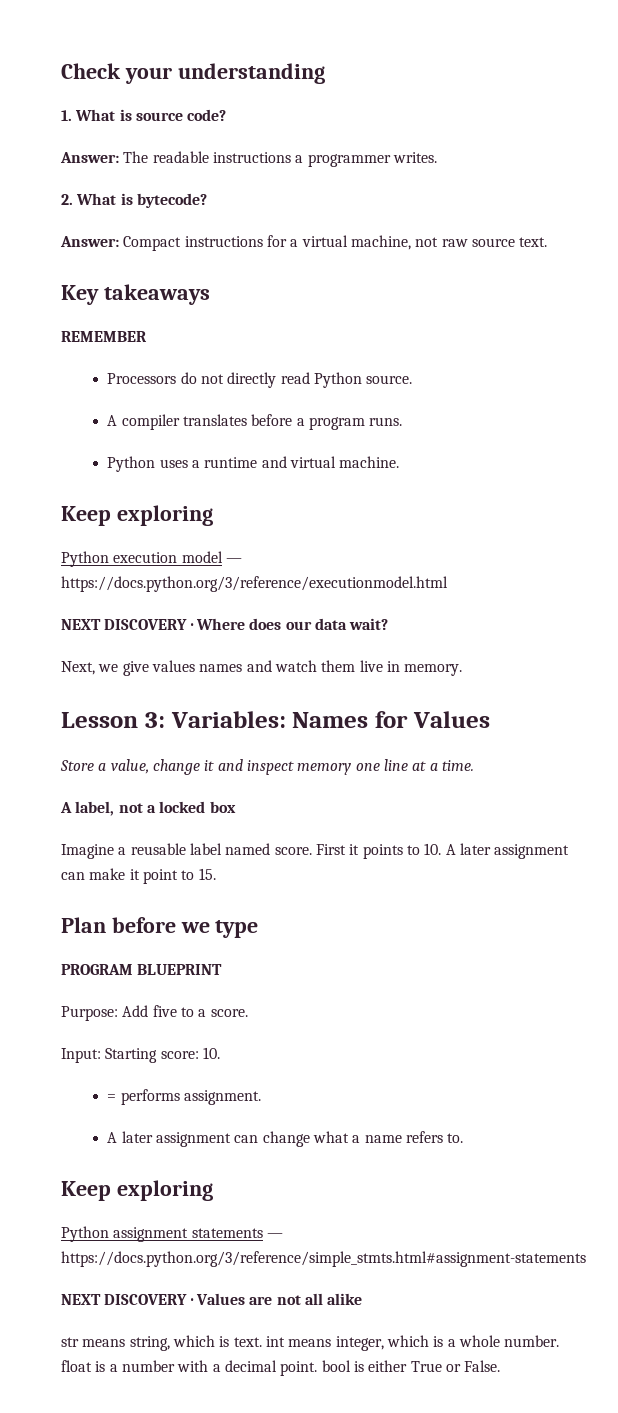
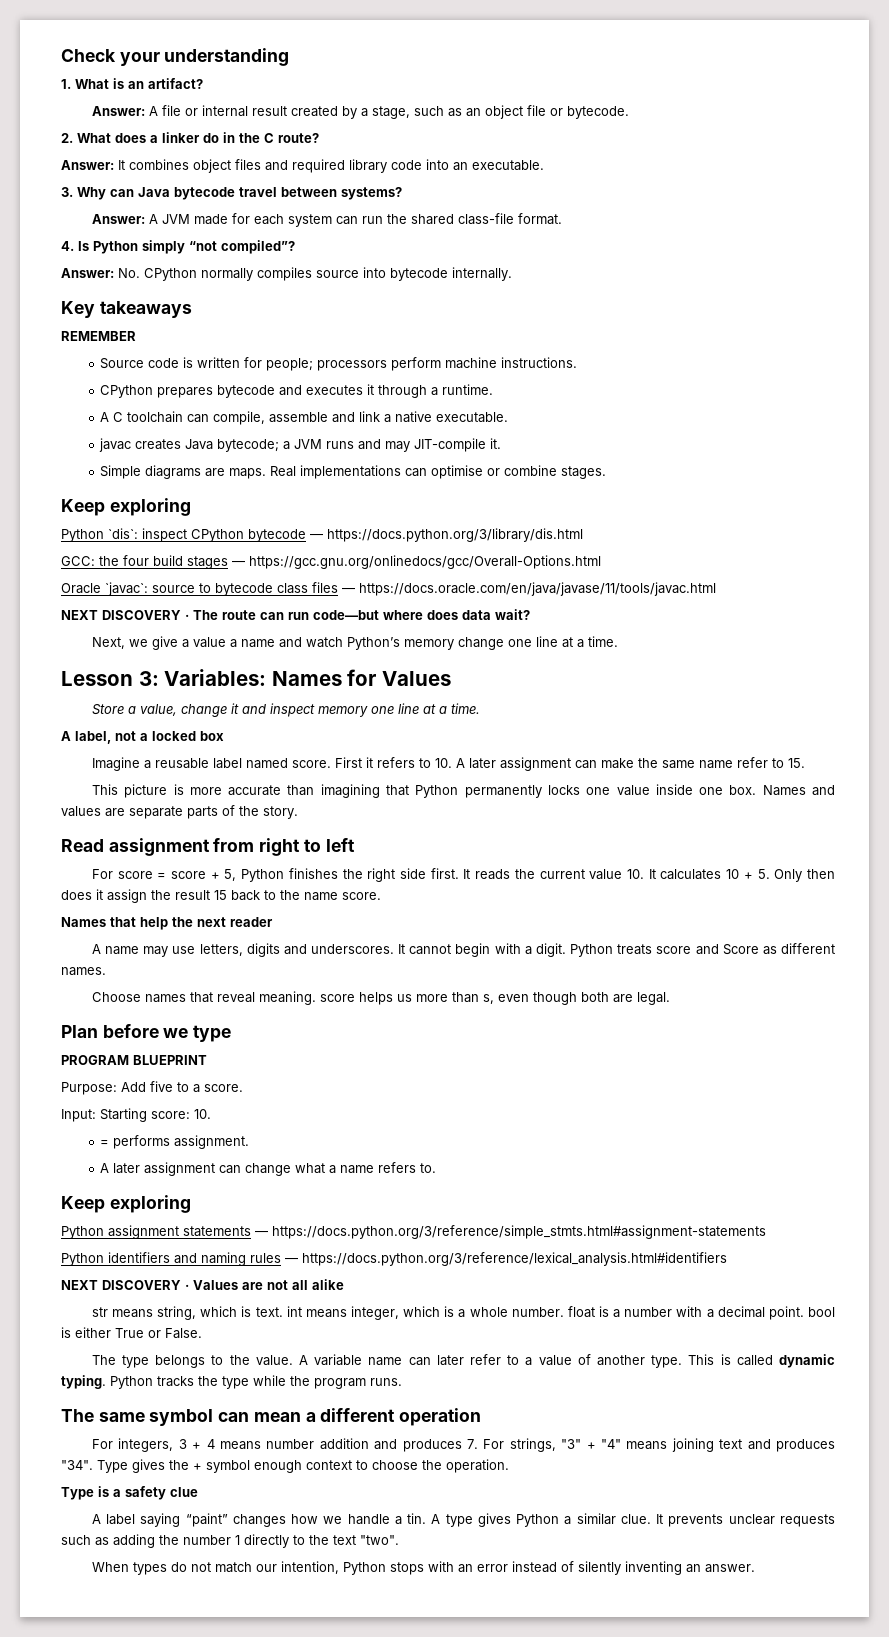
[135,109,227,121] [60,151,437,167] [61,193,207,208] [60,235,548,251] [61,284,210,305] [61,331,147,342] [107,372,413,388] [107,414,403,430] [107,456,400,472] [61,505,213,526] [61,551,242,567] [61,576,448,592] [61,618,312,630] source code? // Answer: The readable instructions a programmer writes. // 2. What is bytecode? // Answer: Compact instructions for a virtual machine, not raw source text. // Key takeaways // REMEMBER // Processors do not directly read Python source. // A compiler translates before a program runs. // Python uses a runtime and virtual machine. // Keep exploring // Python execution model — https://docs.python.org/3/reference/executionmodel.html // NEXT DISCOVERY · Where does our -> [128,78,203,89] [91,105,629,119] [61,132,319,143] [61,159,544,173] [61,187,402,200] [91,213,562,227] [61,240,295,254] [61,267,512,281] [61,301,192,318] [61,331,136,341] [100,357,578,371] [100,384,494,398] [100,411,509,425] [99,438,502,452] [100,465,607,479] [61,498,191,516] [61,528,583,542] [61,555,601,569] [61,582,716,596] [61,610,458,620] an artifact? // Answer: A file or internal result created by a stage, such as an object file or bytecode. // 2. What does a linker do in the C route? // Answer: It combines object files and required library code into an executable. // 3. Why can Java bytecode travel between systems? // Answer: A JVM made for each system can run the shared class-file format. // 4. Is Python simply “not compiled”? // Answer: No. CPython normally compiles source into bytecode internally. // Key takeaways // REMEMBER // Source code is written for people; processors perform machine instructions. // CPython prepares bytecode and executes it through a runtime. // A C toolchain can compile, assemble and link a native executable. // javac creates Java bytecode; a JVM runs and may JIT-compile it. // Simple diagrams are maps. Real implementations can optimise or combine stages. // Keep exploring // Python `dis`: inspect CPython bytecode — https://docs.python.org/3/library/dis.html // GCC: the four build stages — https://gcc.gnu.org/onlinedocs/gcc/Overall-Options.html // Oracle `javac`: source to bytecode class files — https://docs.oracle.com/en/java/javase/11/tools/javac.html // NEXT DISCOVERY · The route can run code—but where does
[151,660,463,676] values names and watch them live in memory. -> [181,636,618,650] a value a name and watch Python’s memory change one line at a time.
[362,844,403,859] points -> [376,757,415,768] refers
[129,868,216,884] it point to 15. -> [637,757,805,769] [91,784,836,798] [61,805,298,819] [61,838,355,856] [91,868,835,882] [61,889,381,903] [61,917,273,930] [91,943,836,957] [61,967,106,976] [91,991,670,1005] the same name refer to 15. // This picture is more accurate than imagining that Python permanently locks one value inside one box. Names and values are separate parts of the story. // Read assignment from right to left // For score = score + 5, Python finishes the right side first. It reads the current value 10. It calculates 10 + 5. Only then does it assign the result 15 back to the name score. // Names that help the next reader // A name may use letters, digits and underscores. It cannot begin with a digit. Python treats score and Score as different names. // Choose names that reveal meaning. score helps us more than s, even though both are legal.
(586, 1259) none -> [61,1252,727,1266] // Python identifiers and naming rules — https://docs.python.org/3/reference/lexical_analysis.html#identifiers
(501, 1366) none -> [91,1354,835,1368] [61,1375,402,1389] [61,1408,482,1426] [91,1438,836,1452] [61,1459,509,1473] [61,1486,198,1500] [91,1513,835,1527] [61,1534,399,1548] [91,1561,755,1575] // The type belongs to the value. A variable name can later refer to a value of another type. This is called dynamic typing. Python tracks the type while the program runs. // The same symbol can mean a different operation // For integers, 3 + 4 means number addition and produces 7. For strings, "3" + "4" means joining text and produces "34". Type gives the + symbol enough context to choose the operation. // Type is a safety clue // A label saying “paint” changes how we handle a tin. A type gives Python a similar clue. It prevents unclear requests such as adding the number 1 directly to the text "two". // When types do not match our intention, Python stops with an error instead of silently inventing an answer.

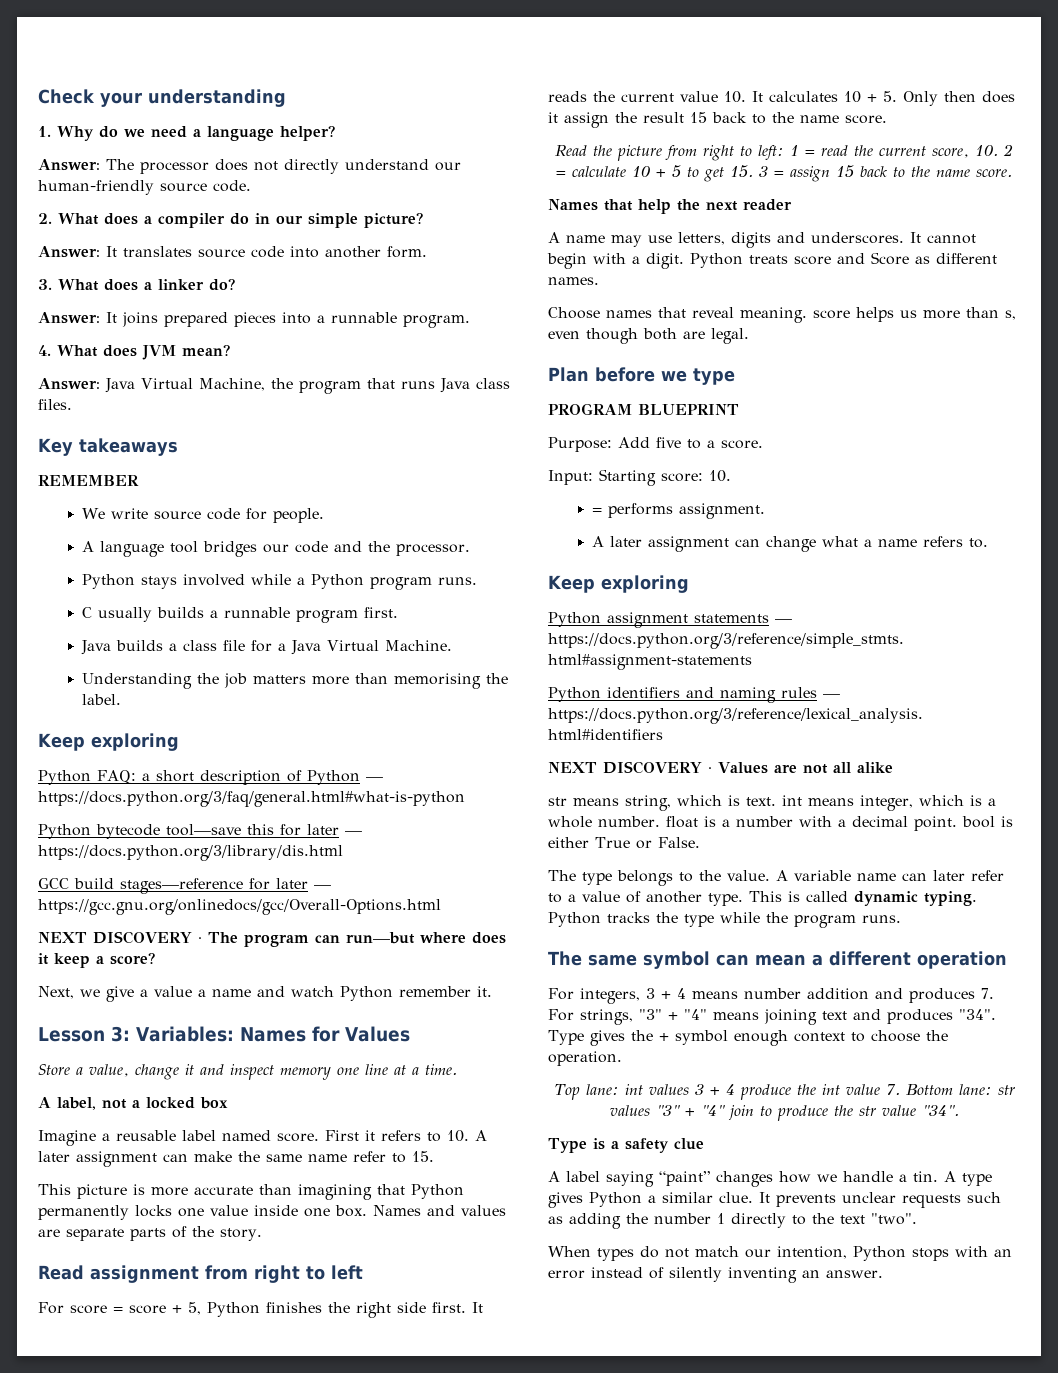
[75,78,203,89] [91,105,629,119] What is an artifact? // Answer: A file or internal result created by a stage, such as an object file or bytecode. -> [57,125,335,141] [38,159,461,174] [38,180,251,195] Why do we need a language helper? // Answer: The processor does not directly understand our human-friendly source code.
[162,132,200,143] linker -> [158,213,225,228] compiler
[239,133,319,143] [61,159,544,173] [61,187,402,200] [91,213,562,227] [61,240,295,254] [61,267,512,281] [61,301,192,318] [61,331,136,341] [100,357,578,371] [100,384,494,398] [100,411,509,425] [99,438,502,452] [100,465,607,479] [61,498,191,516] [61,528,583,542] [61,555,601,569] [61,582,716,596] [61,609,530,620] the C route? // Answer: It combines object files and required library code into an executable. // 3. Why can Java bytecode travel between systems? // Answer: A JVM made for each system can run the shared class-file format. // 4. Is Python simply “not compiled”? // Answer: No. CPython normally compiles source into bytecode internally. // Key takeaways // REMEMBER // Source code is written for people; processors perform machine instructions. // CPython prepares bytecode and executes it through a runtime. // A C toolchain can compile, assemble and link a native executable. // javac creates Java bytecode; a JVM runs and may JIT-compile it. // Simple diagrams are maps. Real implementations can optimise or combine stages. // Keep exploring // Python `dis`: inspect CPython bytecode — https://docs.python.org/3/library/dis.html // GCC: the four build stages — https://gcc.gnu.org/onlinedocs/gcc/Overall-Options.html // Oracle `javac`: source to bytecode class files — https://docs.oracle.com/en/java/javase/11/tools/javac.html // NEXT DISCOVERY · The route can run code—but where does data wait? -> [276,212,423,228] [38,246,427,258] [38,278,235,291] [38,312,470,328] [38,344,230,360] [38,378,510,394] [38,399,72,410] [38,438,178,456] [38,475,139,486] [81,508,324,523] [81,541,470,557] [81,574,477,590] [81,607,398,623] [80,640,452,655] [81,673,508,689] [81,694,121,705] [38,733,179,751] [38,770,383,785] [38,791,465,807] [38,824,362,839] [38,845,343,861] [38,878,331,894] [38,899,441,915] [38,931,506,947] [38,952,155,968] our simple picture? // Answer: It translates source code into another form. // 3. What does a linker do? // Answer: It joins prepared pieces into a runnable program. // 4. What does JVM mean? // Answer: Java Virtual Machine, the program that runs Java class files. // Key takeaways // REMEMBER // We write source code for people. // A language tool bridges our code and the processor. // Python stays involved while a Python program runs. // C usually builds a runnable program first. // Java builds a class file for a Java Virtual Machine. // Understanding the job matters more than memorising the label. // Keep exploring // Python FAQ: a short description of Python — https://docs.python.org/3/faq/general.html#what-is-python // Python bytecode tool—save this for later — https://docs.python.org/3/library/dis.html // GCC build stages—reference for later — https://gcc.gnu.org/onlinedocs/gcc/Overall-Options.html // NEXT DISCOVERY · The program can run—but where does it keep a score?
[346,636,618,650] Python’s memory change one line at a time. -> [340,986,492,1001] Python remember it.
(381, 896) none -> [555,144,1013,161] [556,165,1012,182] // Read the picture from right to left: 1 = read the current score, 10. 2 = calculate 10 + 5 to get 15. 3 = assign 15 back to the name score.
(509, 1466) none -> [553,1084,1015,1100] [609,1105,959,1121] // Top lane: int values 3 + 4 produce the int value 7. Bottom lane: str values "3" + "4" join to produce the str value "34".

